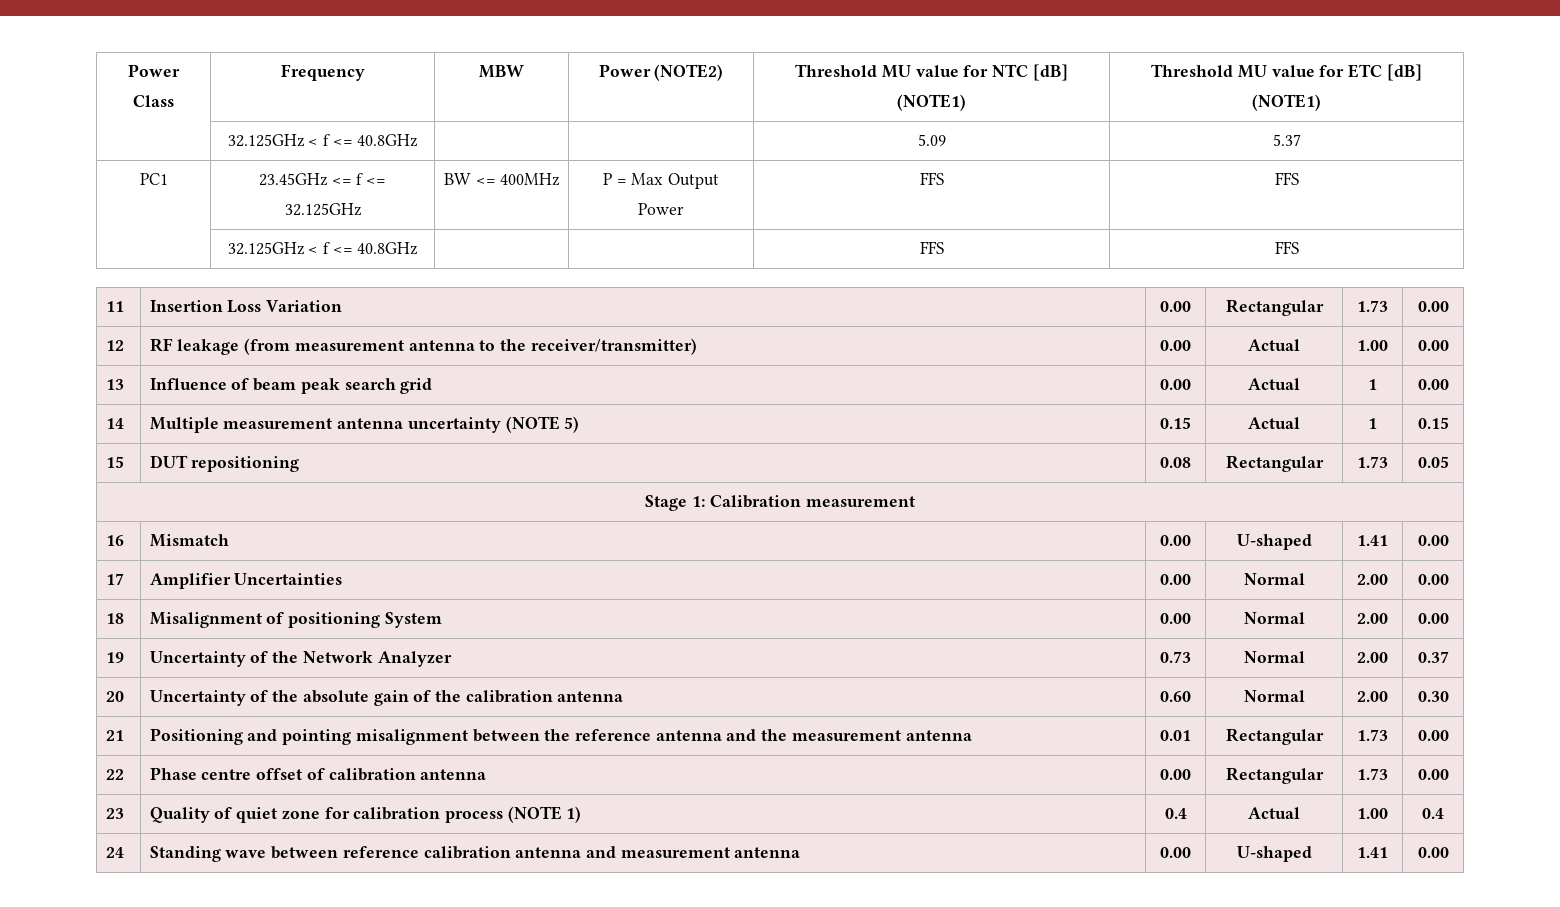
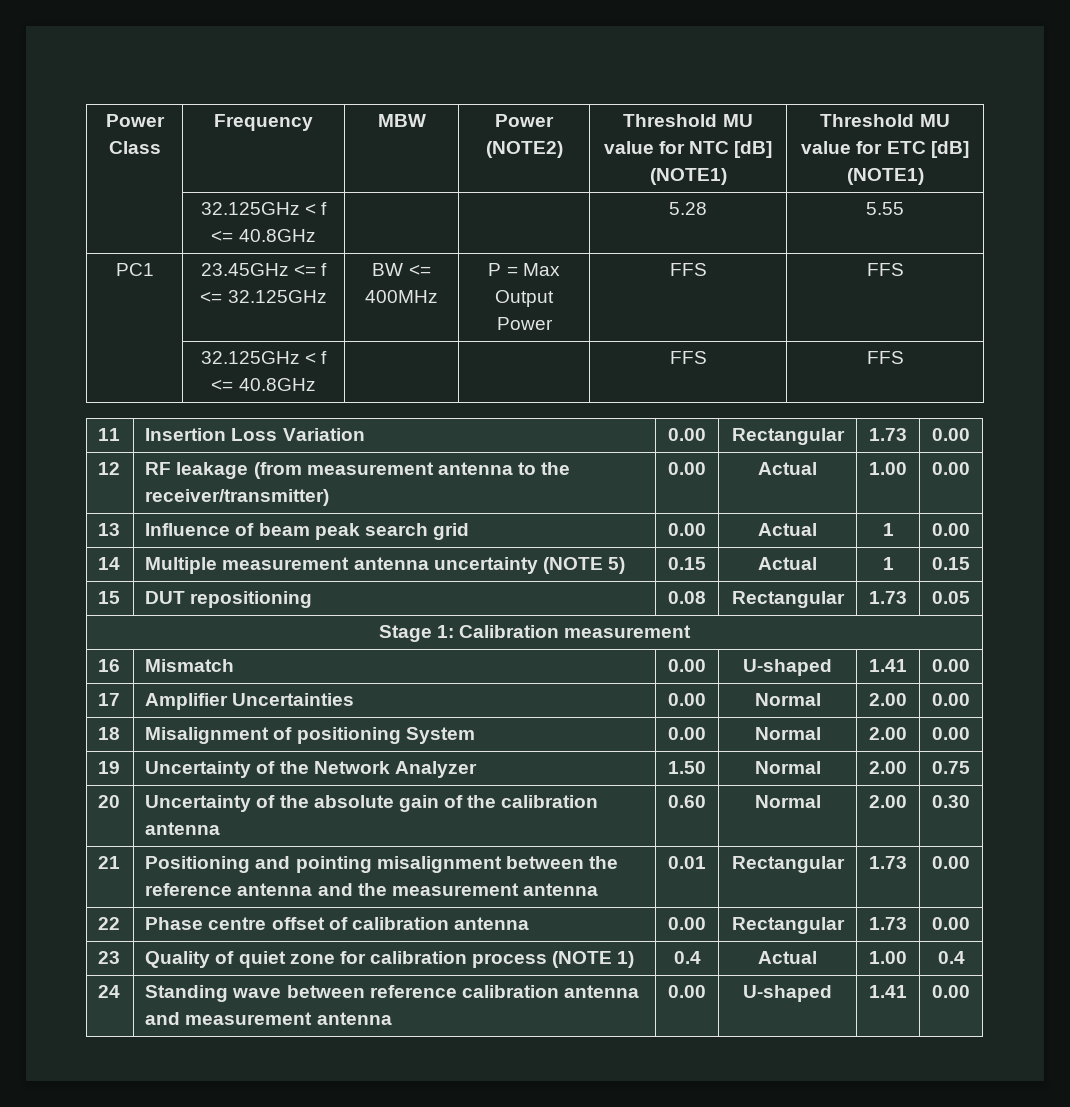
[917,134,946,146] [1272,134,1301,146] 5.09 | 5.37 -> [669,202,707,215] [866,202,904,215] 5.28 | 5.55
[1160,651,1191,663] [1243,651,1305,663] [1357,652,1388,663] [1417,651,1449,663] 0.73 | Normal | 2.00 | 0.37 -> [668,761,706,774] [754,761,821,774] [869,761,907,774] [932,761,970,774] 1.50 | Normal | 2.00 | 0.75

